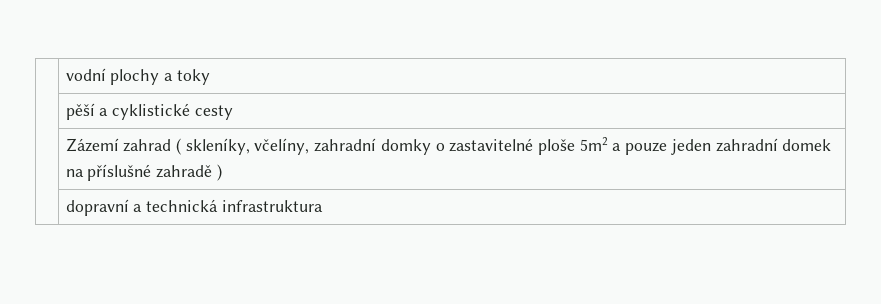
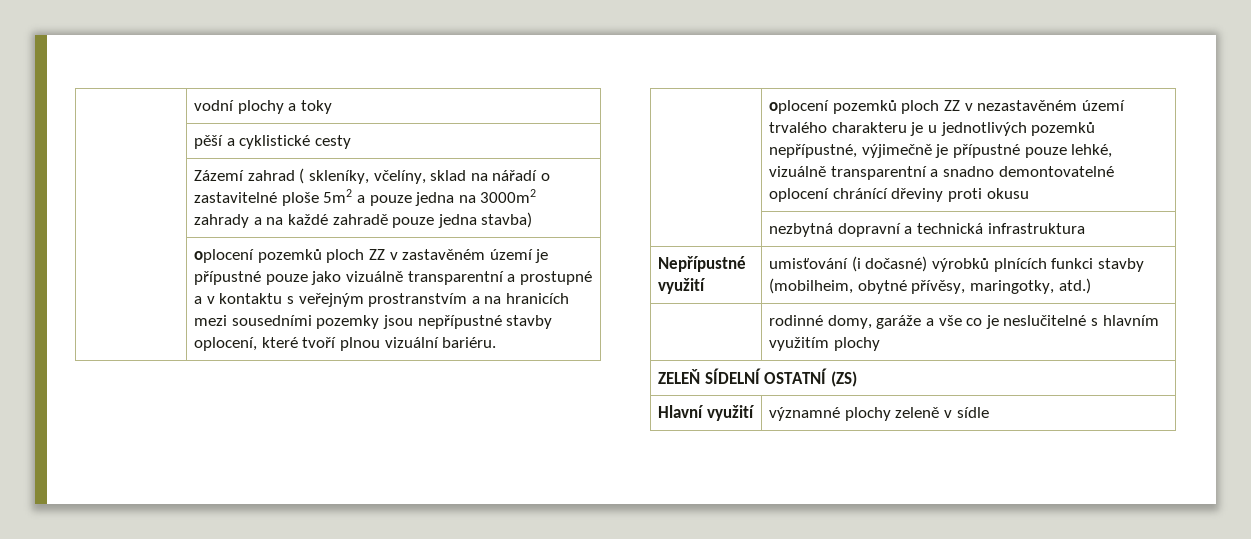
[314,138,431,155] zahradní domky -> [430,170,538,181] sklad na nářadí
[670,138,832,155] [65,164,222,181] [65,199,323,216] jeden zahradní domek na příslušné zahradě ) // | dopravní a technická infrastruktura -> [415,189,537,206] [194,212,533,228] [194,249,549,263] [194,271,592,285] [194,293,569,307] [194,315,553,329] [194,337,497,351] [769,100,1125,114] [769,122,1096,136] [769,144,1113,158] [769,166,1114,180] [769,188,1029,202] [769,223,1085,237] [658,256,747,272] [658,278,707,294] [769,256,1144,272] [769,278,1091,294] [769,315,1159,329] [769,337,880,351] [658,368,858,387] [658,405,755,421] [769,407,989,421] jedna na 3000m2 zahrady a na každé zahradě pouze jedna stavba) // | oplocení pozemků ploch ZZ v zastavěném území je přípustné pouze jako vizuálně transparentní a prostupné a v kontaktu s veřejným prostranstvím a na hranicích mezi sousedními pozemky jsou nepřípustné stavby oplocení, které tvoří plnou vizuální bariéru. // | oplocení pozemků ploch ZZ v nezastavěném území trvalého charakteru je u jednotlivých pozemků nepřípustné, výjimečně je přípustné pouze lehké, vizuálně transparentní a snadno demontovatelné oplocení chránící dřeviny proti okusu // | nezbytná dopravní a technická infrastruktura // Nepřípustné využití | umisťování (i dočasné) výrobků plnících funkci stavby (mobilheim, obytné přívěsy, maringotky, atd.) // | rodinné domy, garáže a vše co je neslučitelné s hlavním využitím plochy // ZELEŇ SÍDELNÍ OSTATNÍ (ZS) // Hlavní využití | významné plochy zeleně v sídle

